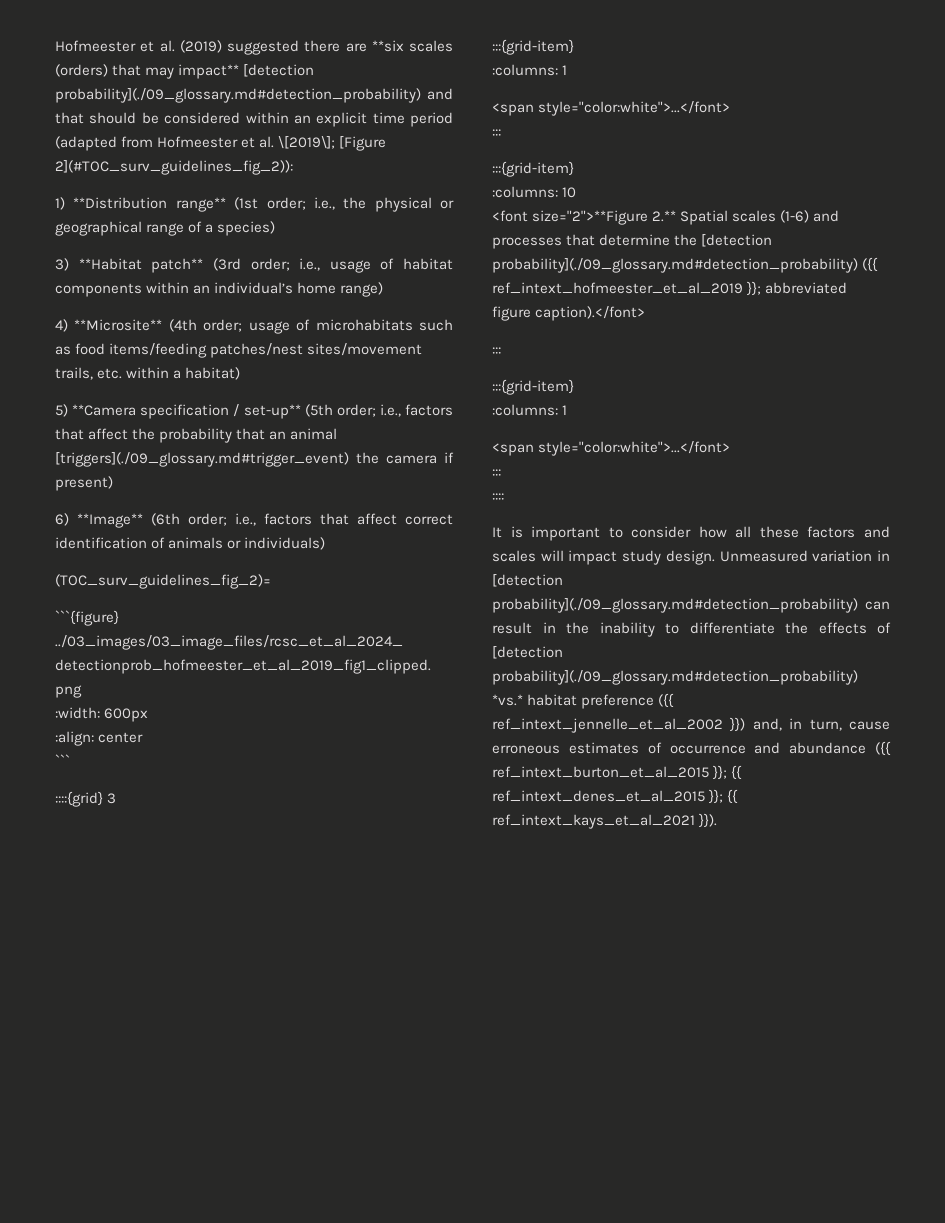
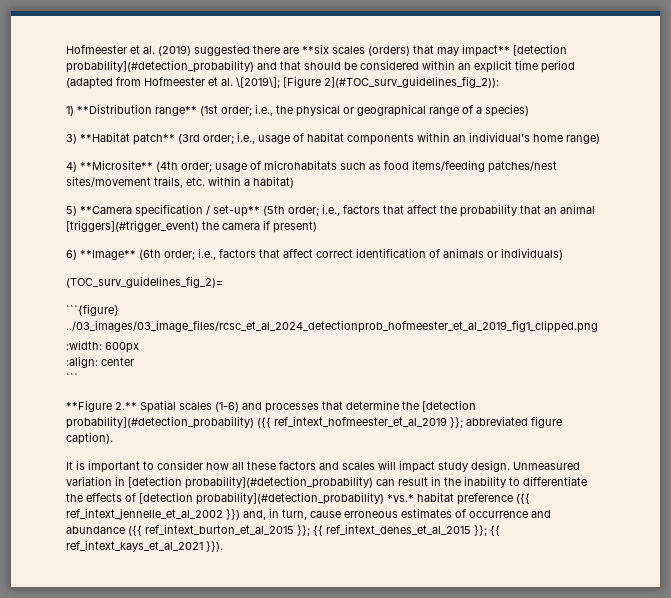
[55,88,421,103] probability](./09_glossary.md#detection_probability) -> [66,60,254,73] probability](#detection_probability)
[55,452,349,467] [triggers](./09_glossary.md#trigger_event) -> [66,220,199,232] [triggers](#trigger_event)
[55,791,117,807] [492,39,574,55] [492,64,568,76] [492,101,731,116] [492,129,501,136] [492,161,574,177] [492,186,577,198] [492,210,649,225] ::::{grid} 3 // :::{grid-item} // :columns: 1 // <span style="color:white">...</font> // ::: // :::{grid-item} // :columns: 10 // <font size="2">**Figure -> [66,400,112,412] **Figure
[492,258,858,273] probability](./09_glossary.md#detection_probability) -> [66,416,254,429] probability](#detection_probability)
[535,306,646,321] [492,347,501,354] [492,379,574,395] [492,404,568,416] [492,441,731,456] [492,469,501,476] [492,493,504,500] caption).</font> // ::: // :::{grid-item} // :columns: 1 // <span style="color:white">...</font> // ::: // :::: -> [66,432,113,445] caption).
[492,598,858,613] probability](./09_glossary.md#detection_probability) -> [185,476,373,489] probability](#detection_probability)
[492,670,858,685] probability](./09_glossary.md#detection_probability) -> [196,492,384,505] probability](#detection_probability)

